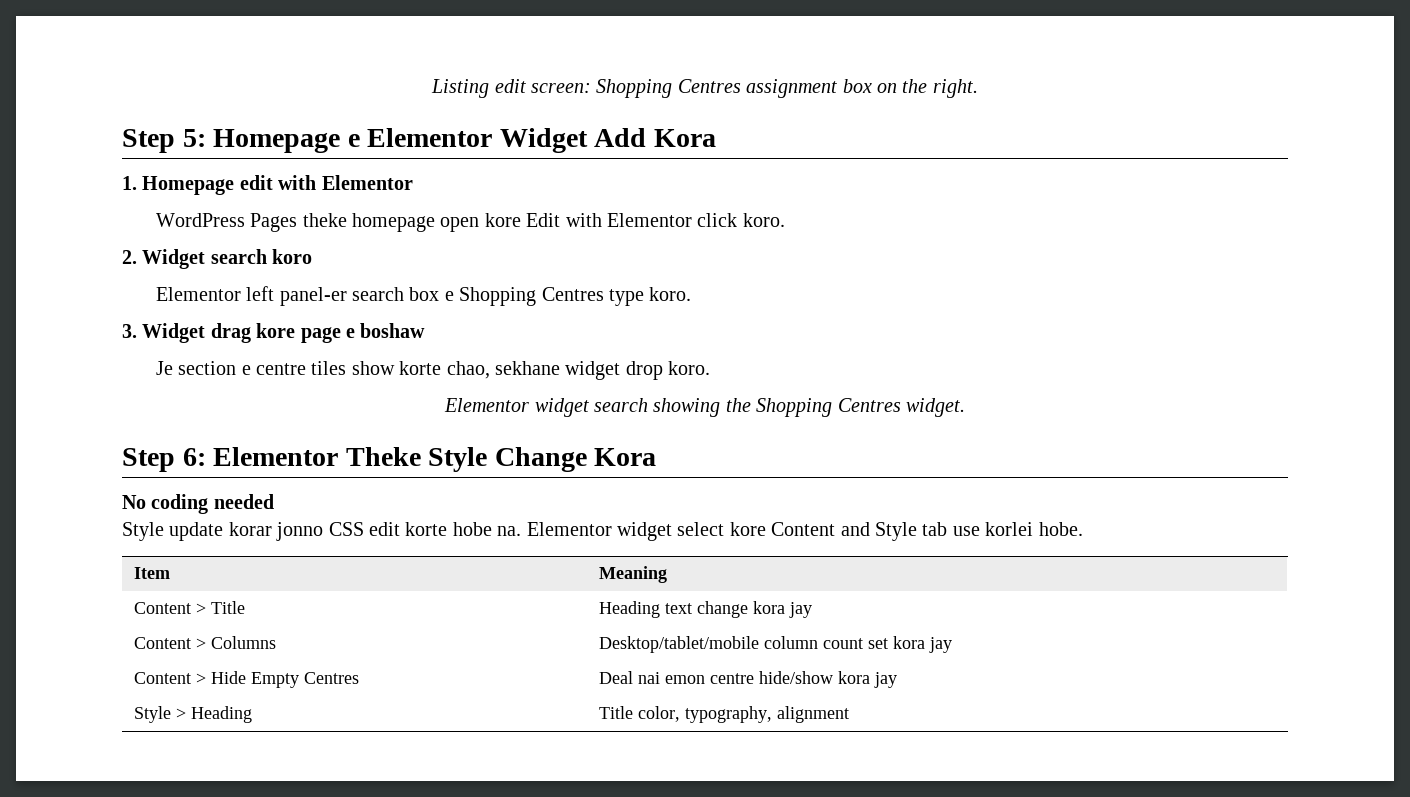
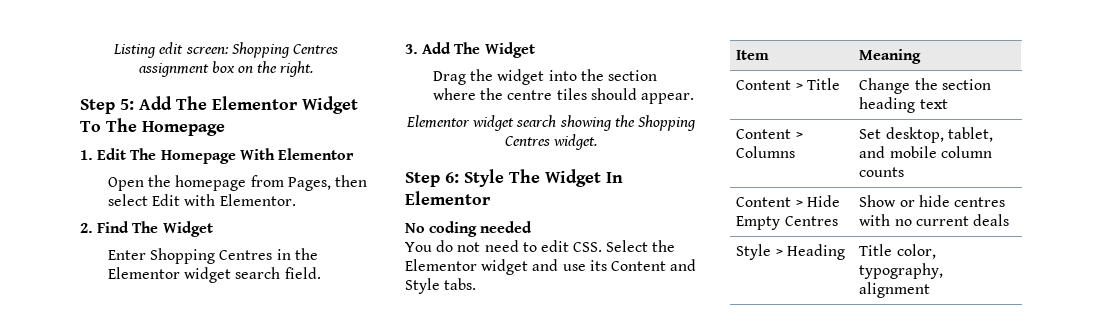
[213,128,716,153] [122,175,413,195] [155,213,785,232] Homepage e Elementor Widget Add Kora // 1. Homepage edit with Elementor // WordPress Pages theke homepage open kore Edit with Elementor click koro. -> [139,96,358,114] [80,118,225,136] [80,148,354,164] [108,175,367,191] [108,194,296,206] Add The Elementor Widget To The Homepage // 1. Edit The Homepage With Elementor // Open the homepage from Pages, then select Edit with Elementor.
[142,249,313,269] [155,286,692,306] Widget search koro // Elementor left panel-er search box e Shopping Centres type koro. -> [97,221,213,237] [108,248,318,264] [108,267,321,283] Find The Widget // Enter Shopping Centres in the Elementor widget search field.
[142,323,426,343] [155,361,711,380] Widget drag kore page e boshaw // Je section e centre tiles show korte chao, sekhane widget drop koro. -> [422,42,535,58] [433,69,657,85] [433,88,694,104] Add The Widget // Drag the widget into the section where the centre tiles should appear.
[213,447,657,472] [122,494,274,514] [122,522,1083,541] Elementor Theke Style Change Kora // No coding needed // Style update korar jonno CSS edit korte hobe na. Elementor widget select kore Content and Style tab use korlei hobe. -> [464,169,623,187] [405,191,491,205] [405,221,533,237] [405,240,676,252] [405,259,697,275] [405,278,477,294] Style The Widget In Elementor // No coding needed // You do not need to edit CSS. Select the Elementor widget and use its Content and Style tabs.
[599,601,813,618] [134,636,277,649] [599,636,953,653] Heading text change kora jay // Content > Columns | Desktop/tablet/mobile column count set kora jay -> [859,78,991,94] [859,97,948,113] [736,129,803,139] [736,146,796,158] [859,127,993,143] [859,146,992,158] [859,167,905,177] Change the section heading text // Content > Columns | Set desktop, tablet, and mobile column counts
[599,671,898,688] Deal nai emon centre hide/show kora jay -> [859,195,1005,207] [859,214,1009,226] Show or hide centres with no current deals

